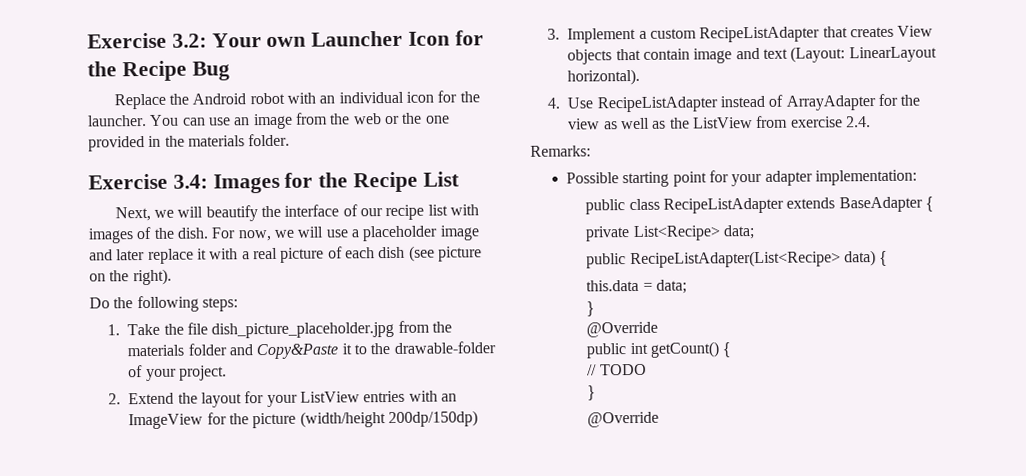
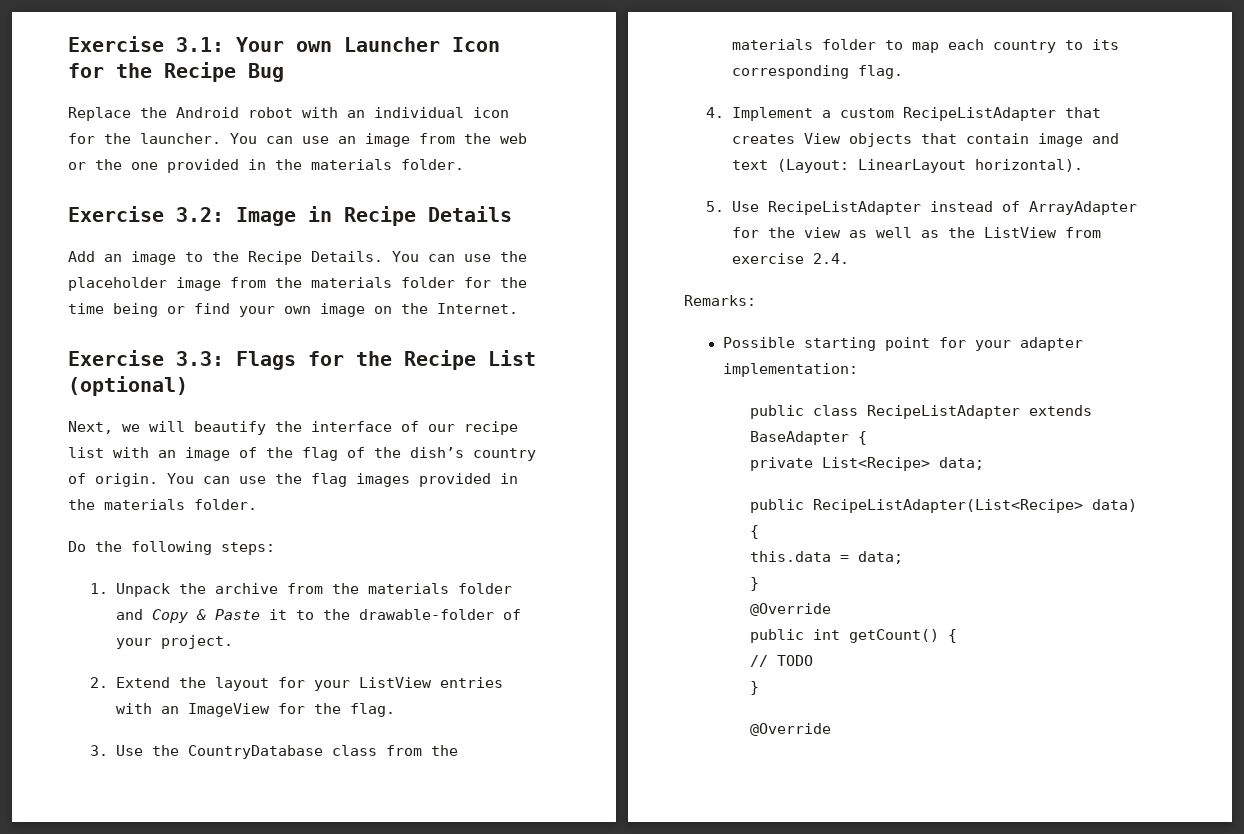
[87,32,207,49] Exercise 3.2: -> [68,36,224,52] Exercise 3.1:
[172,173,280,194] 3.4: Images -> [176,206,512,226] [68,251,527,265] [68,277,527,291] [68,303,518,317] [68,350,296,370] 3.2: Image in Recipe Details // Add an image to the Recipe Details. You can use the placeholder image from the materials folder for the time being or find your own image on the Internet. // Exercise 3.3: Flags
(460, 179) none -> [68,376,188,396] (optional)
[88,225,480,244] [89,245,482,265] [89,268,172,286] images of the dish. For now, we will use a placeholder image and later replace it with a real picture of each dish (see picture on the right). -> [158,447,536,461] [68,473,518,487] [68,499,257,510] an image of the flag of the dish’s country of origin. You can use the flag images provided in the materials folder.
[127,321,395,339] Take the file dish_picture_placeholder.jpg -> [115,583,278,597] Unpack the archive
[256,343,339,360] Copy&Paste -> [151,609,260,623] Copy & Paste
[252,410,479,429] [547,28,561,40] picture (width/height 200dp/150dp) // 3. -> [349,703,395,717] [90,745,458,759] [731,39,1119,53] [731,65,903,79] [706,107,725,118] flag. // 3. Use the CountryDatabase class from the materials folder to map each country to its corresponding flag. // 4.
[547,97,561,109] 4. -> [706,201,725,212] 5.

